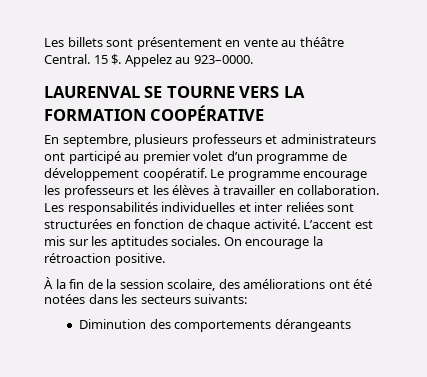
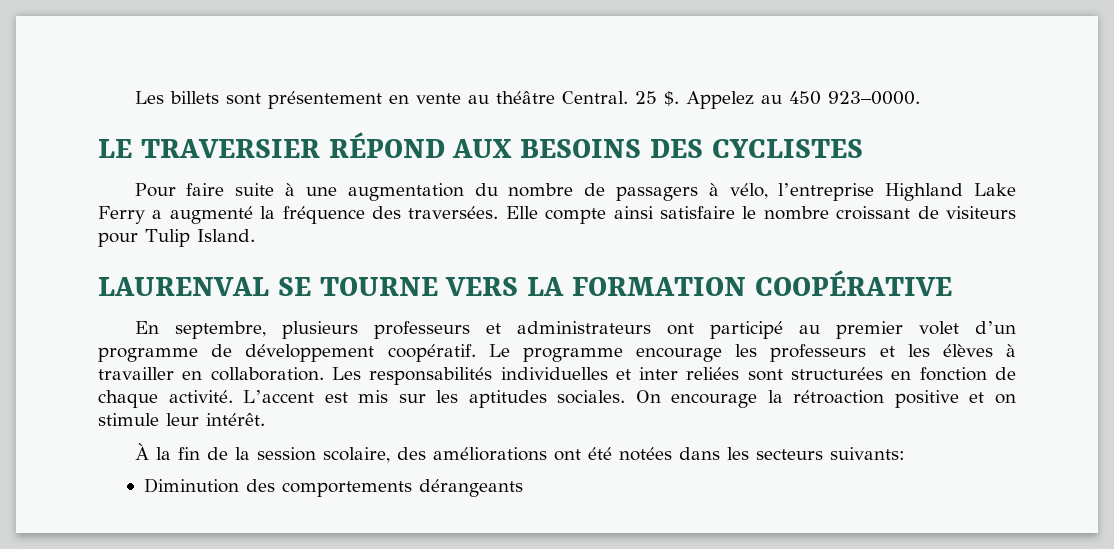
[93,55,108,64] 15 -> [634,91,657,104] 25
(191, 60) none -> [788,91,821,105] 450
(253, 59) none -> [98,132,863,158] [134,183,1017,201] [98,206,1016,224] [98,229,255,247] // LE TRAVERSIER RÉPOND AUX BESOINS DES CYCLISTES // Pour faire suite à une augmentation du nombre de passagers à vélo, l’entreprise Highland Lake Ferry a augmenté la fréquence des traversées. Elle compte ainsi satisfaire le nombre croissant de visiteurs pour Tulip Island.
[114,253,165,266] positive. -> [894,390,1016,408] [98,413,265,426] positive et on stimule leur intérêt.

